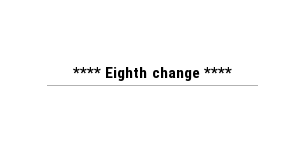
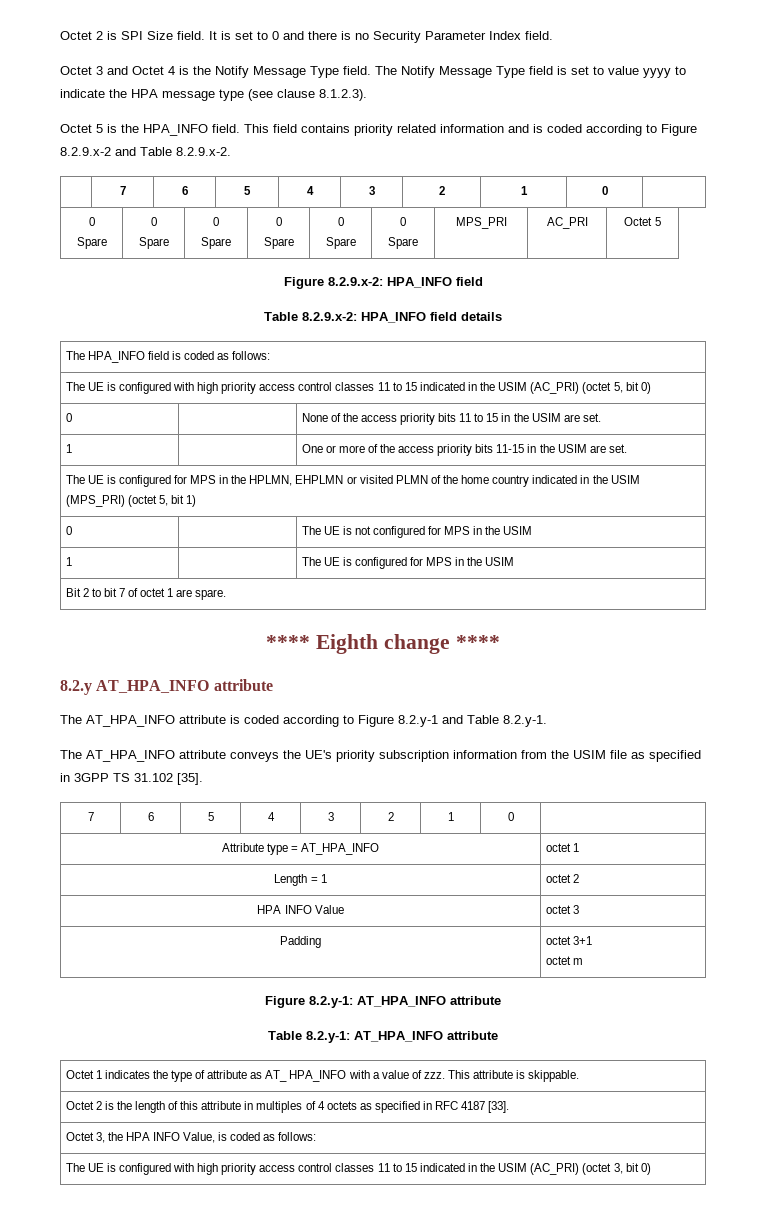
[73,67,232,81] **** Eighth change **** -> [60,31,553,43] [60,66,686,78] [60,89,367,101] [60,124,697,136] [60,147,231,156] [119,186,126,195] [181,186,188,195] [244,186,251,195] [306,186,314,195] [368,186,375,195] [438,186,445,195] [520,186,528,195] [601,186,608,195] [88,217,95,226] [76,237,107,249] [150,217,157,226] [138,237,169,249] [213,217,219,226] [201,237,231,249] [275,217,282,226] [263,237,294,249] [337,217,344,226] [325,237,356,249] [400,217,406,226] [388,237,418,249] [455,217,507,229] [546,217,588,229] [624,217,661,226] [283,277,483,289] [264,312,502,323] [65,351,271,363] [65,382,651,394] [65,413,72,422] [301,413,601,425] [65,444,72,453] [301,444,627,456] [65,475,640,487] [65,495,196,507] [65,526,72,535] [301,526,533,538] [65,557,72,566] [301,557,515,569] [65,588,227,600] [266,634,500,654] [60,679,273,695] [60,715,547,727] [60,750,701,762] [60,773,203,785] [87,812,94,821] [147,812,154,821] [207,812,214,821] [267,812,275,821] [327,812,334,821] [387,812,394,821] [447,812,454,821] [507,812,514,821] [221,843,380,855] [545,843,579,852] [274,874,327,886] [545,874,579,883] [257,905,344,914] [545,905,579,914] [280,936,321,948] [545,936,592,945] [545,956,583,965] [265,996,501,1008] [268,1031,498,1043] [65,1070,580,1082] [65,1101,510,1113] [65,1132,317,1143] [65,1163,651,1175] Octet 2 is SPI Size field. It is set to 0 and there is no Security Parameter Index field. // Octet 3 and Octet 4 is the Notify Message Type field. The Notify Message Type field is set to value yyyy to indicate the HPA message type (see clause 8.1.2.3). // Octet 5 is the HPA_INFO field. This field contains priority related information and is coded according to Figure 8.2.9.x-2 and Table 8.2.9.x-2. // | 7 | 6 | 5 | 4 | 3 | 2 | 1 | 0 | // 0 // Spare | 0 // Spare | 0 // Spare | 0 // Spare | 0 // Spare | 0 // Spare | MPS_PRI | AC_PRI | Octet 5 // Figure 8.2.9.x-2: HPA_INFO field // Table 8.2.9.x-2: HPA_INFO field details // The HPA_INFO field is coded as follows: // The UE is configured with high priority access control classes 11 to 15 indicated in the USIM (AC_PRI) (octet 5, bit 0) // 0 | | None of the access priority bits 11 to 15 in the USIM are set. // 1 | | One or more of the access priority bits 11-15 in the USIM are set. // The UE is configured for MPS in the HPLMN, EHPLMN or visited PLMN of the home country indicated in the USIM (MPS_PRI) (octet 5, bit 1) // 0 | | The UE is not configured for MPS in the USIM // 1 | | The UE is configured for MPS in the USIM // Bit 2 to bit 7 of octet 1 are spare. // **** Eighth change **** // 8.2.y AT_HPA_INFO attribute // The AT_HPA_INFO attribute is coded according to Figure 8.2.y-1 and Table 8.2.y-1. // The AT_HPA_INFO attribute conveys the UE's priority subscription information from the USIM file as specified in 3GPP TS 31.102 [35]. // 7 | 6 | 5 | 4 | 3 | 2 | 1 | 0 | // Attribute type = AT_HPA_INFO | octet 1 // Length = 1 | octet 2 // HPA INFO Value | octet 3 // Padding | octet 3+1 // octet m // Figure 8.2.y-1: AT_HPA_INFO attribute // Table 8.2.y-1: AT_HPA_INFO attribute // Octet 1 indicates the type of attribute as AT_ HPA_INFO with a value of zzz. This attribute is skippable. // Octet 2 is the length of this attribute in multiples of 4 octets as specified in RFC 4187 [33]. // Octet 3, the HPA INFO Value, is coded as follows: // The UE is configured with high priority access control classes 11 to 15 indicated in the USIM (AC_PRI) (octet 3, bit 0)

